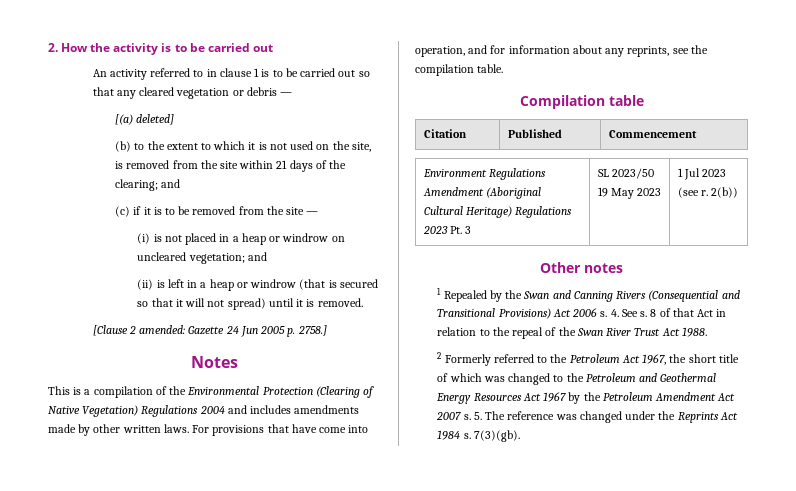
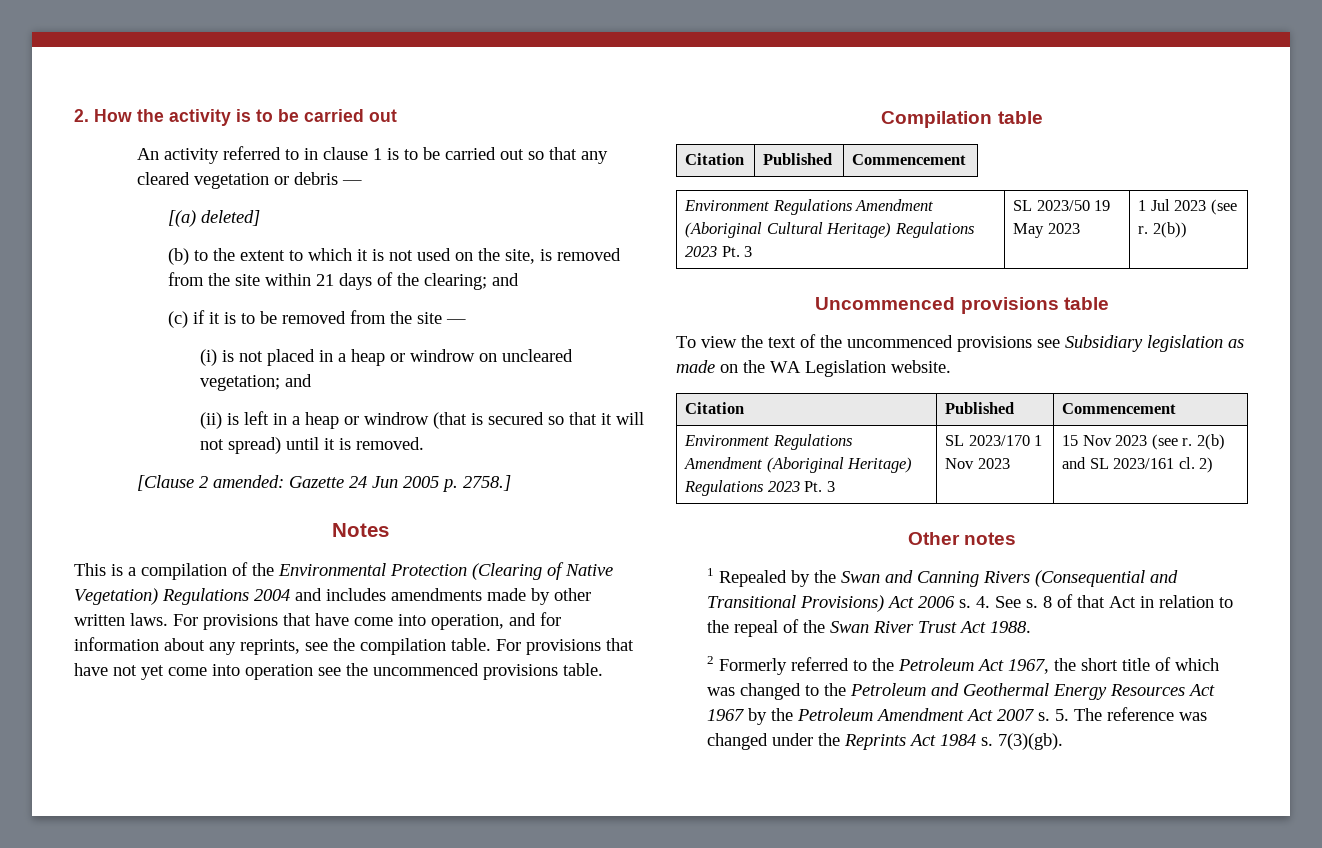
(504, 68) none -> [496,638,634,655] [74,663,603,680] For provisions that have not yet come into operation see the uncommenced provisions table.
(739, 192) none -> [815,297,1109,314] [676,334,1244,352] [676,360,951,377] [685,402,745,414] [945,402,1015,414] [1062,403,1177,414] [684,434,852,450] [684,457,913,473] [684,480,835,496] [945,435,1043,446] [945,458,1010,469] [1062,434,1225,450] [1062,457,1214,473] // Uncommenced provisions table // To view the text of the uncommenced provisions see Subsidiary legislation as made on the WA Legislation website. // Citation | Published | Commencement // Environment Regulations Amendment (Aboriginal Heritage) Regulations 2023 Pt. 3 | SL 2023/170 1 Nov 2023 | 15 Nov 2023 (see r. 2(b) and SL 2023/161 cl. 2)

